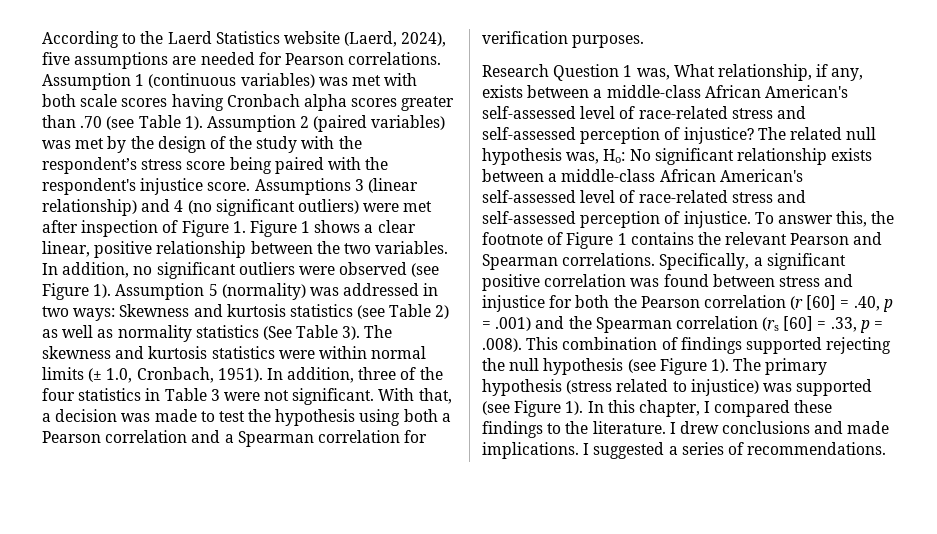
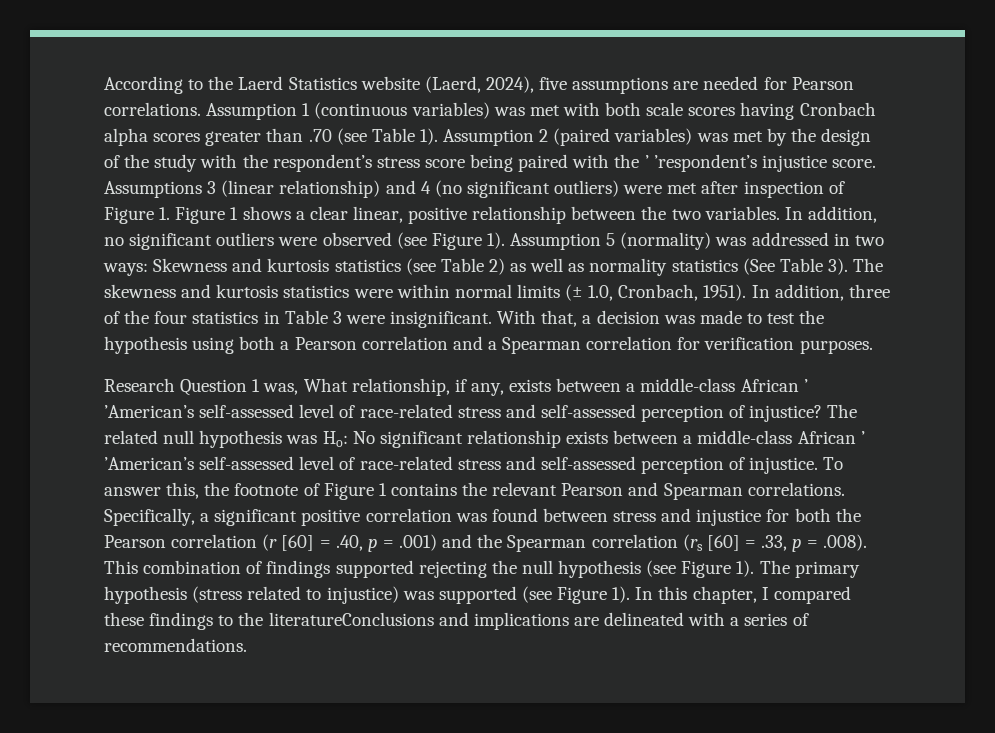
[42,178,136,195] respondent's -> [644,154,757,172] ’ ’respondent’s
[264,388,375,405] not significant. -> [390,311,493,328] insignificant.
[764,85,848,98] American's -> [803,379,808,392] [104,405,194,418] ’ ’American’s
[566,152,600,164] was, -> [286,435,318,444] was
[719,169,803,182] American's -> [860,431,865,444] [104,457,194,470] ’ ’American’s
[592,421,890,434] [482,442,665,459] literature. I drew conclusions and made implications. I suggested -> [268,612,726,630] literatureConclusions and implications are delineated with

